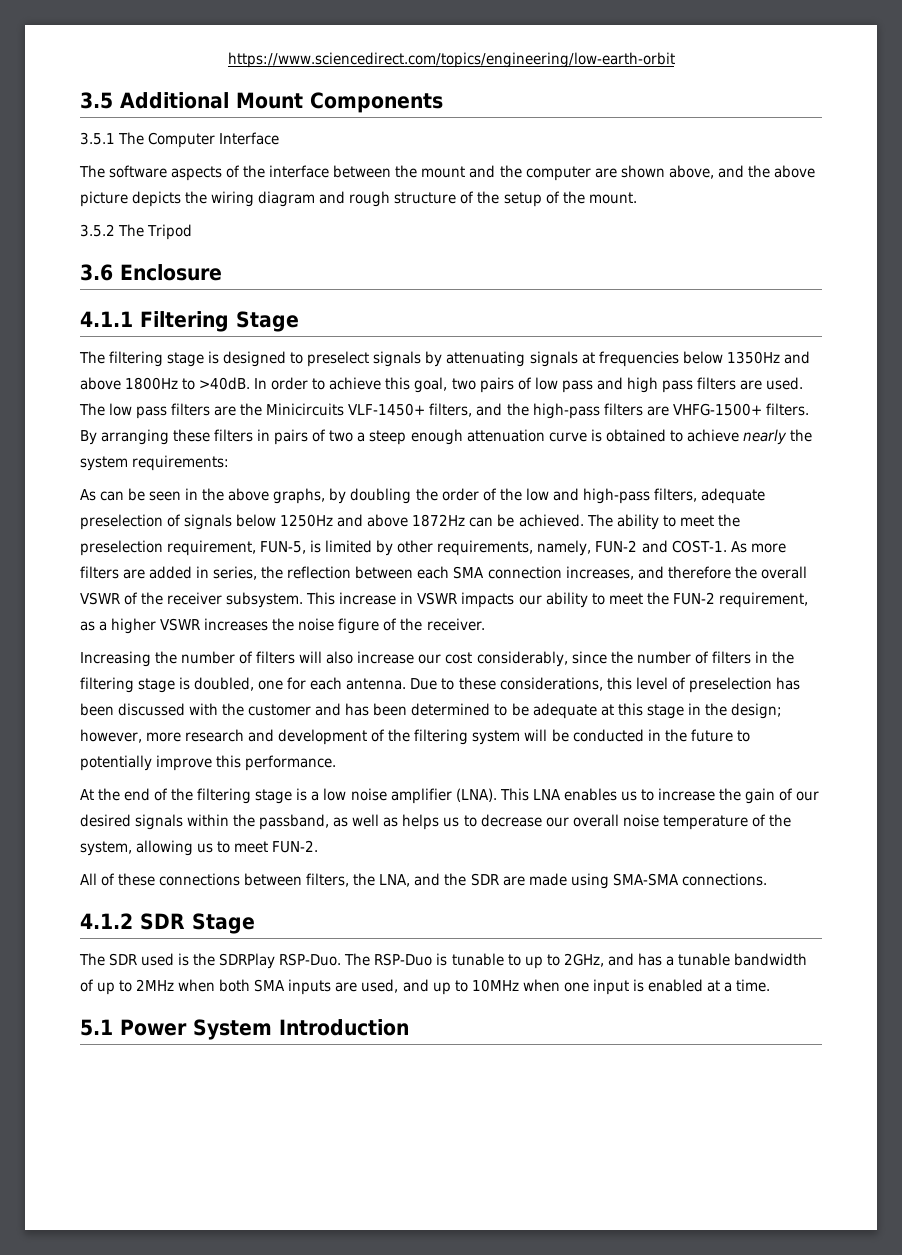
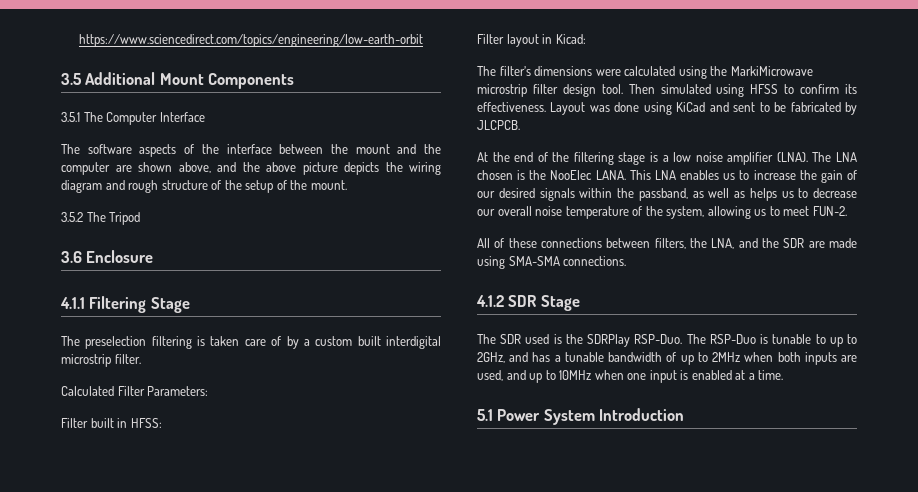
[109,351,810,367] [80,377,803,393] [79,403,809,419] [80,429,812,445] [80,455,230,471] [80,488,765,504] [80,514,740,530] [80,540,786,556] [80,566,807,580] [80,592,808,608] [80,618,486,634] [80,651,794,667] [80,677,800,693] [80,703,782,719] [80,729,750,745] [80,755,337,771] filtering stage is designed to preselect signals by attenuating signals at frequencies below 1350Hz and above 1800Hz to >40dB. In order to achieve this goal, two pairs of low pass and high pass filters are used. The low pass filters are the Minicircuits VLF-1450+ filters, and the high-pass filters are VHFG-1500+ filters. By arranging these filters in pairs of two a steep enough attenuation curve is obtained to achieve nearly the system requirements: // As can be seen in the above graphs, by doubling the order of the low and high-pass filters, adequate preselection of signals below 1250Hz and above 1872Hz can be achieved. The ability to meet the preselection requirement, FUN-5, is limited by other requirements, namely, FUN-2 and COST-1. As more filters are added in series, the reflection between each SMA connection increases, and therefore the overall VSWR of the receiver subsystem. This increase in VSWR impacts our ability to meet the FUN-2 requirement, as a higher VSWR increases the noise figure of the receiver. // Increasing the number of filters will also increase our cost considerably, since the number of filters in the filtering stage is doubled, one for each antenna. Due to these considerations, this level of preselection has been discussed with the customer and has been determined to be adequate at this stage in the design; however, more research and development of the filtering system will be conducted in the future to potentially improve this performance. -> [85,336,442,349] [61,354,141,367] [61,386,209,396] [61,418,162,428] [477,34,586,47] [477,66,813,79] [477,84,857,97] [477,102,857,115] [477,120,520,130] preselection filtering is taken care of by a custom built interdigital microstrip filter. // Calculated Filter Parameters: // Filter built in HFSS: // Filter layout in Kicad: // The filter’s dimensions were calculated using the MarkiMicrowave microstrip filter design tool. Then simulated using HFSS to confirm its effectiveness. Layout was done using KiCad and sent to be fabricated by JLCPCB.
(497, 795) none -> [812,152,857,162] [477,170,626,180] The LNA chosen is the NooElec LANA.
[254,979,286,992] SMA -> (801, 357) none

